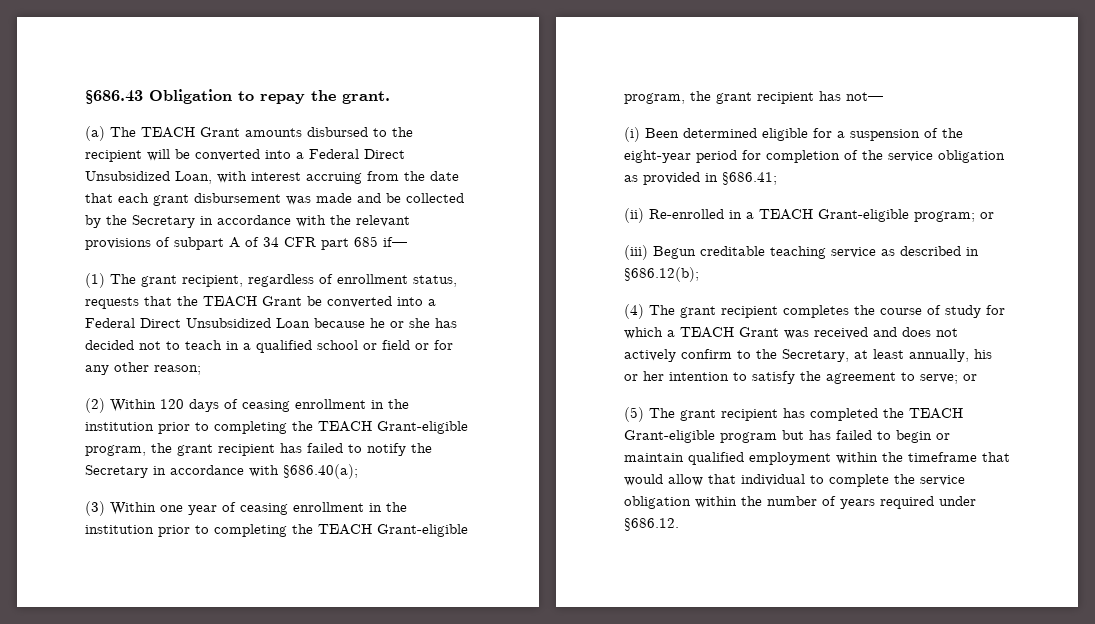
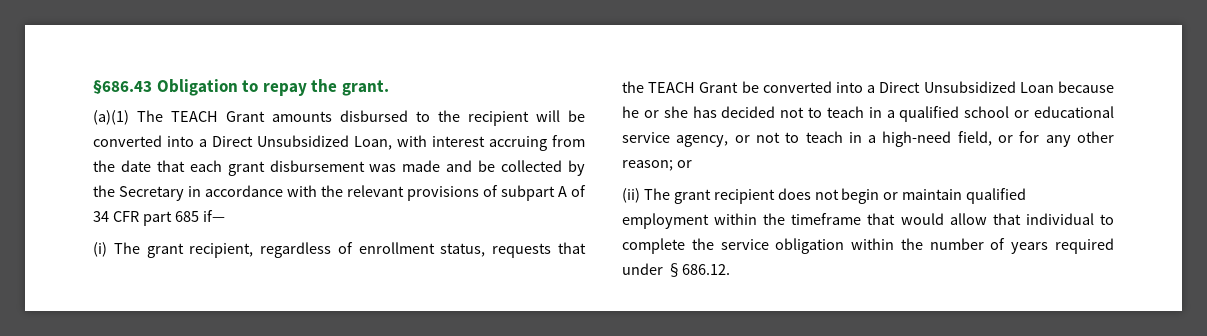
[85,126,105,141] (a) -> [93,110,129,125] (a)(1)
[309,149,359,159] Federal -> (207, 143) none
[85,273,105,288] (1) -> [93,242,107,257] (i)
[85,318,135,328] Federal -> (876, 89) none
[382,340,410,350] field -> [1034,106,1114,118] [622,131,992,147] educational service agency, or not to teach in a high-need field,
[85,398,409,413] [85,421,468,434] [85,443,432,456] [85,464,358,479] [85,501,407,516] [85,524,468,537] [624,91,883,104] [624,127,963,142] [624,150,1005,163] [624,172,777,185] [624,208,994,223] [624,245,979,260] [624,267,699,282] [624,304,1005,319] [624,327,958,339] [624,349,992,362] [624,371,977,384] [624,407,963,422] [624,430,891,443] // (2) Within 120 days of ceasing enrollment in the institution prior to completing the TEACH Grant-eligible program, the grant recipient has failed to notify the Secretary in accordance with §686.40(a); // (3) Within one year of ceasing enrollment in the institution prior to completing the TEACH Grant-eligible program, the grant recipient has not— // (i) Been determined eligible for a suspension of the eight-year period for completion of the service obligation as provided in §686.41; // (ii) Re-enrolled in a TEACH Grant-eligible program; or // (iii) Begun creditable teaching service as described in §686.12(b); // (4) The grant recipient completes the course of study for which a TEACH Grant was received and does not actively confirm to the Secretary, at least annually, his or her intention to satisfy the agreement to serve; or // (5) The grant recipient has completed the TEACH Grant-eligible program but has failed to -> [676,160,692,168] [622,188,839,204] or // (ii) The grant recipient does not

